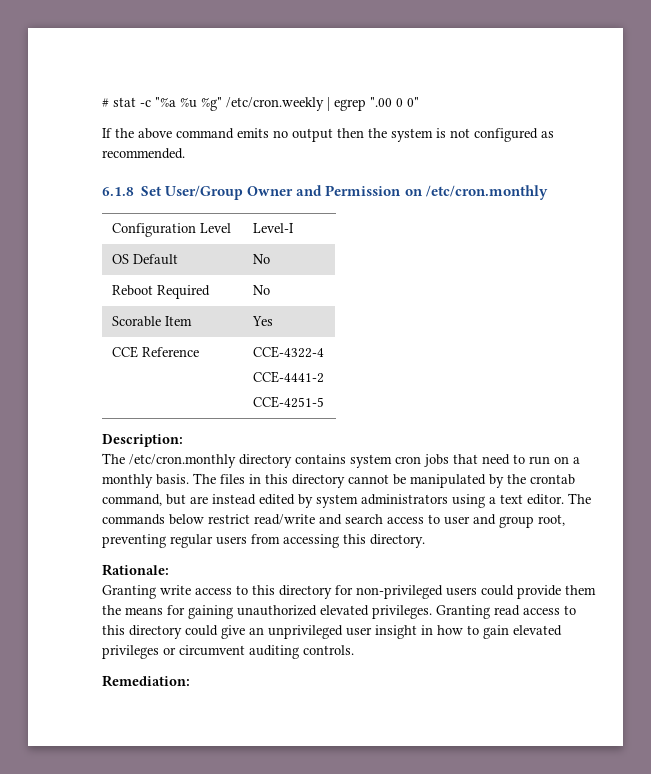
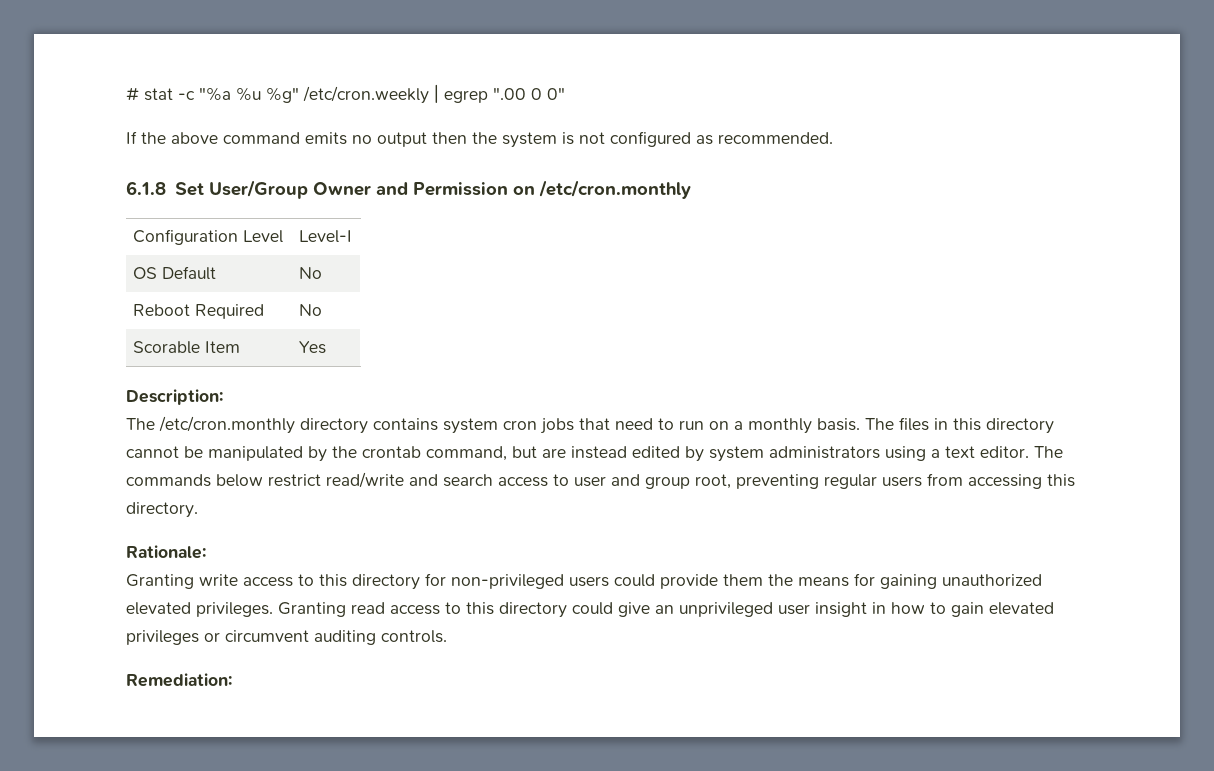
[112,346,200,358] [253,346,325,358] [253,371,325,383] [253,396,325,408] // CCE Reference | CCE-4322-4 // CCE-4441-2 // CCE-4251-5 -> (327, 347) none

